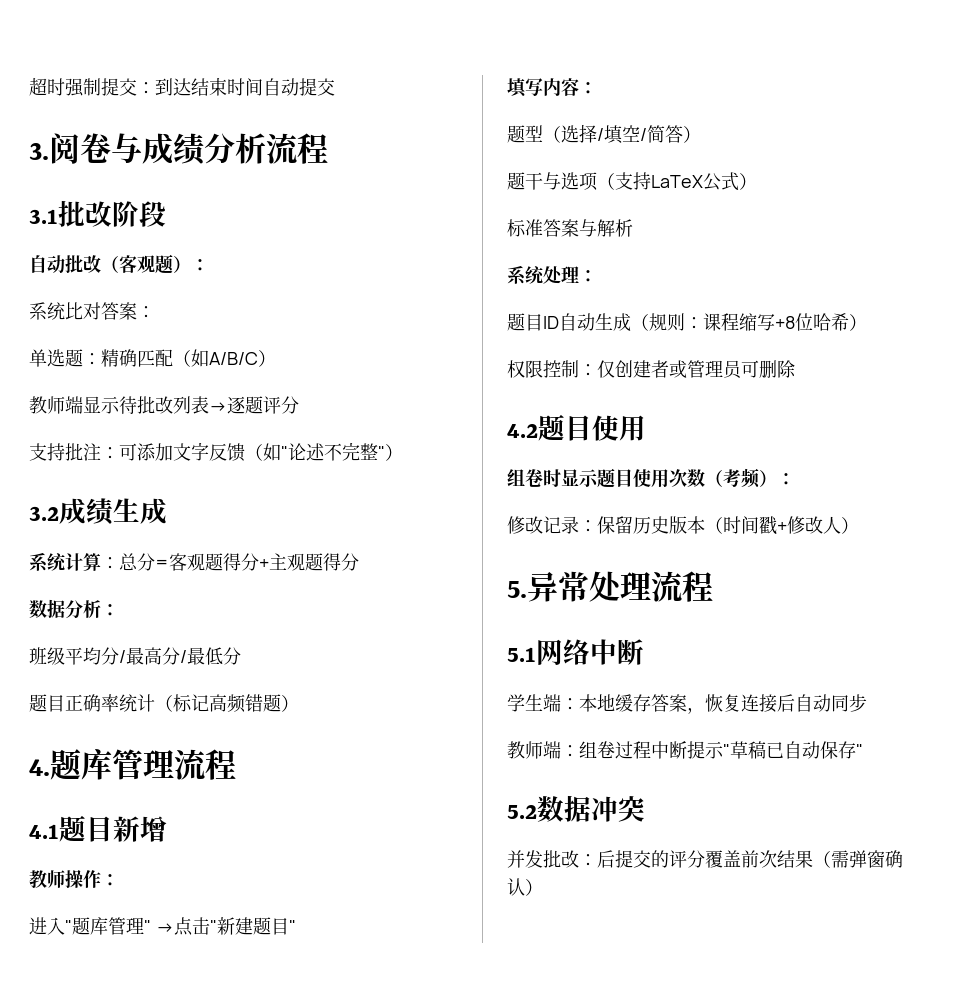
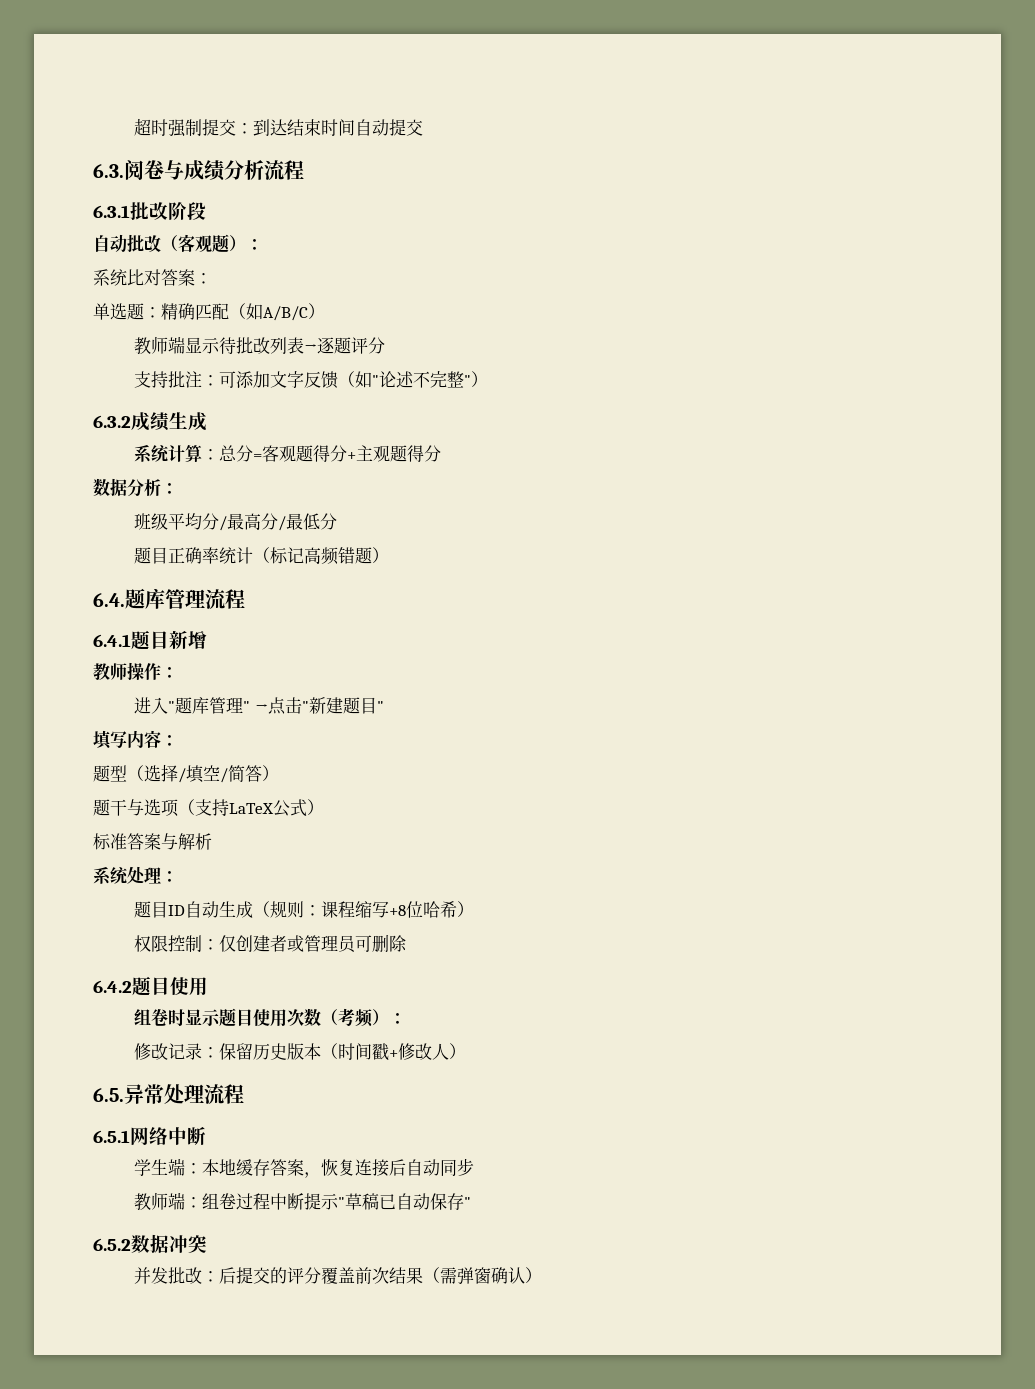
[29,143,49,160] 3. -> [93,164,124,178] 6.3.
[29,209,58,224] 3.1 -> [93,205,130,218] 6.3.1
[29,506,59,521] 3.2 -> [93,415,131,428] 6.3.2
[29,759,50,776] 4. -> [93,593,125,607] 6.4.
[29,824,59,839] 4.1 -> [93,634,131,647] 6.4.1
[507,424,538,438] 4.2 -> [93,980,132,993] 6.4.2
[507,581,527,598] 5. -> [93,1088,124,1102] 6.5.
[507,647,536,662] 5.1 -> [93,1130,130,1143] 6.5.1
[507,805,537,819] 5.2 -> [93,1238,131,1251] 6.5.2

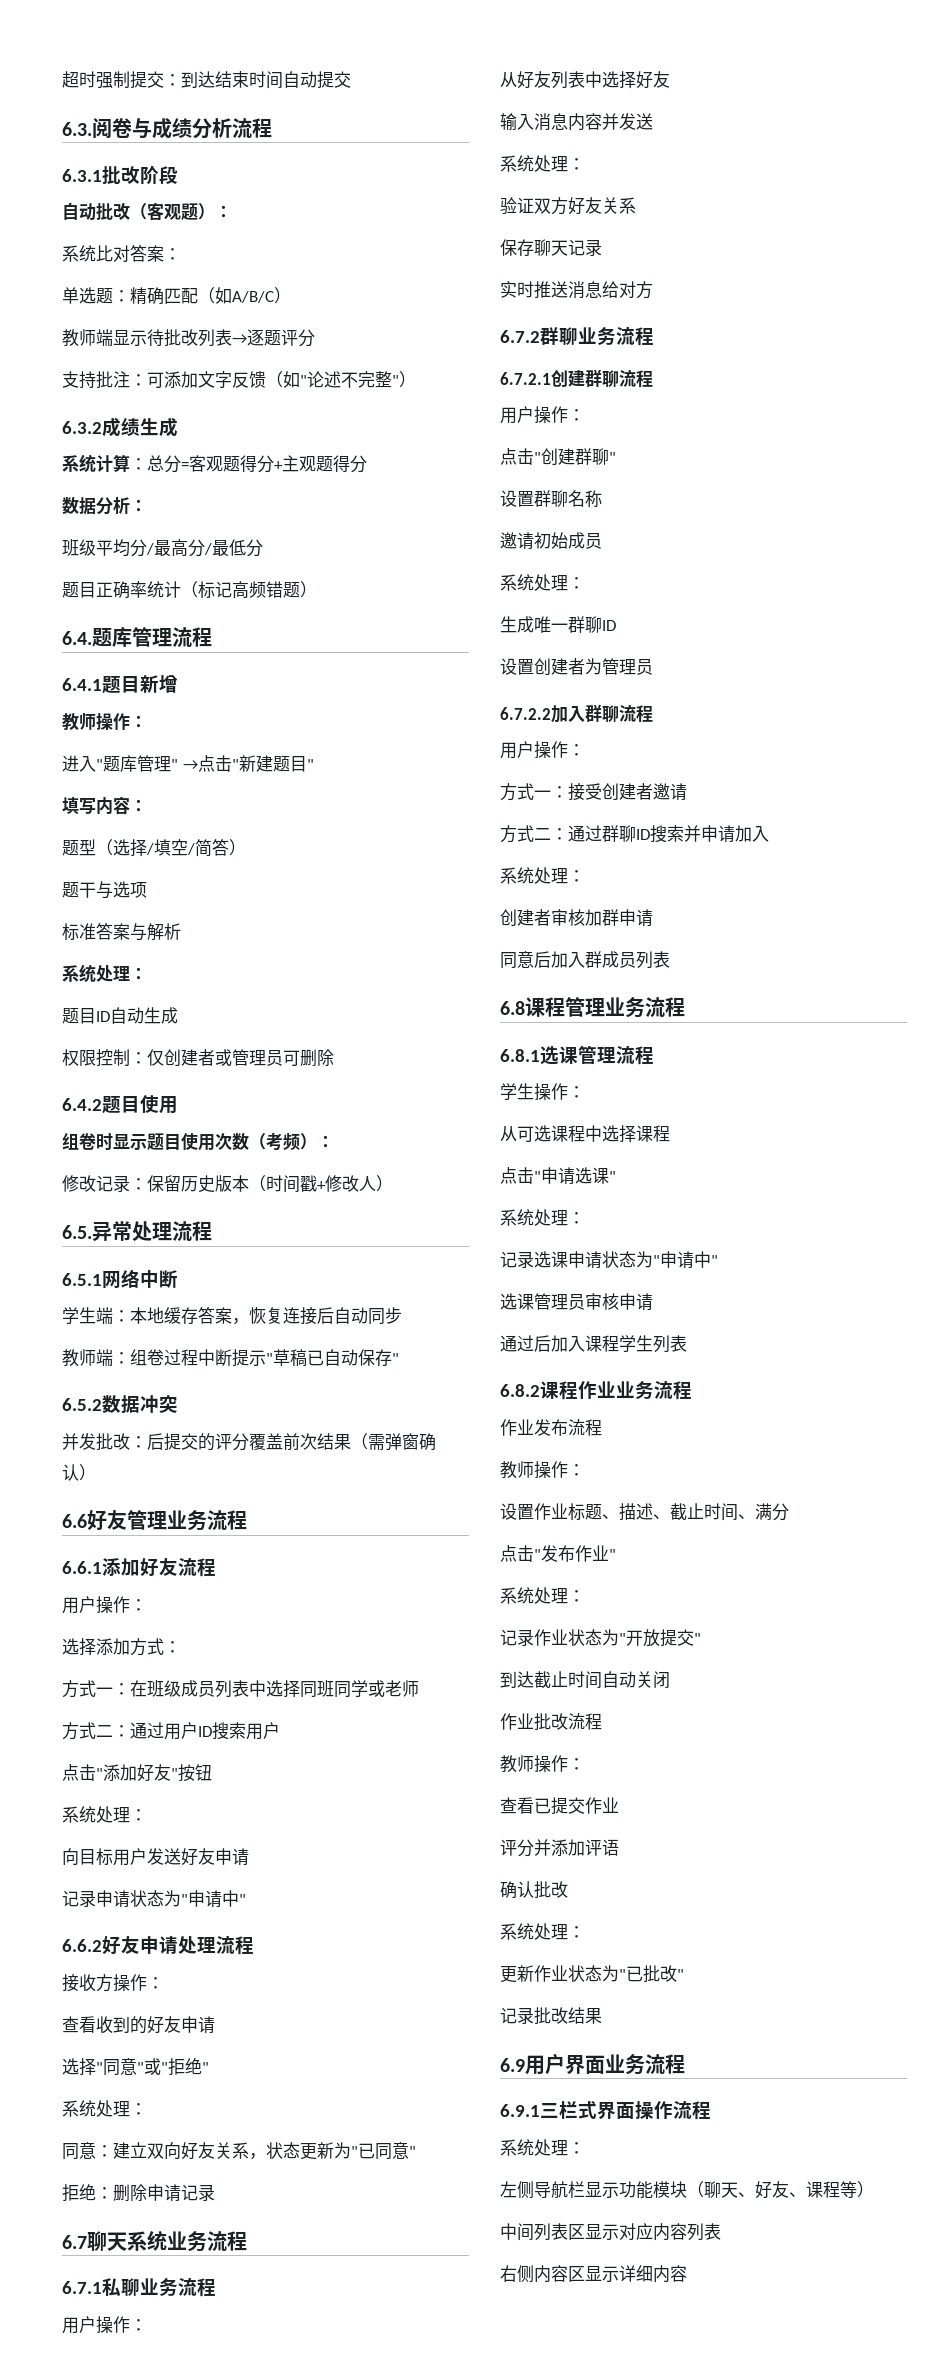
[178,799,324,817] （支持LaTeX公式） -> (147, 890) none
[253,901,475,918] （规则：课程缩写+8位哈希） -> (178, 1015) none
(543, 1275) none -> [62,1510,247,1531] [62,1558,216,1577] [62,1596,147,1614] [62,1638,181,1656] [62,1680,419,1698] [62,1722,280,1740] [62,1764,212,1782] [62,1806,147,1823] [62,1848,249,1866] [62,1890,246,1908] [62,1936,254,1955] [62,1974,164,1992] [62,2016,215,2034] [62,2058,209,2076] [62,2100,147,2117] [62,2142,416,2160] [62,2184,215,2202] [62,2230,247,2252] [62,2278,216,2297] [62,2316,147,2334] [500,71,670,89] [500,113,653,131] [500,155,585,172] [500,197,636,215] [500,239,602,256] [500,281,653,299] [500,327,654,346] [500,369,653,388] [500,406,585,424] [500,448,616,466] [500,490,602,507] [500,532,602,550] [500,574,585,591] [500,616,616,633] [500,658,653,676] [500,704,653,723] [500,741,585,759] [500,783,687,801] [500,825,769,843] [500,867,585,884] [500,909,653,927] [500,951,670,969] [500,997,685,1018] [500,1045,654,1065] [500,1083,585,1101] [500,1125,670,1143] [500,1167,616,1185] [500,1209,585,1226] [500,1251,718,1269] [500,1293,653,1311] [500,1335,687,1353] [500,1381,692,1400] [500,1419,602,1436] [500,1461,585,1479] [500,1503,789,1521] [500,1545,616,1562] [500,1587,585,1604] [500,1629,701,1647] [500,1671,670,1689] [500,1713,602,1731] [500,1755,585,1773] [500,1797,619,1815] [500,1839,619,1857] [500,1881,568,1899] [500,1923,585,1940] [500,1965,684,1983] [500,2007,602,2025] [500,2053,685,2075] [500,2101,711,2120] [500,2139,585,2156] [500,2181,874,2199] [500,2223,721,2241] [500,2265,687,2283] // 6.6好友管理业务流程 // 6.6.1添加好友流程 // 用户操作： // 选择添加方式： // 方式一：在班级成员列表中选择同班同学或老师 // 方式二：通过用户ID搜索用户 // 点击"添加好友"按钮 // 系统处理： // 向目标用户发送好友申请 // 记录申请状态为"申请中" // 6.6.2好友申请处理流程 // 接收方操作： // 查看收到的好友申请 // 选择"同意"或"拒绝" // 系统处理： // 同意：建立双向好友关系，状态更新为"已同意" // 拒绝：删除申请记录 // 6.7聊天系统业务流程 // 6.7.1私聊业务流程 // 用户操作： // 从好友列表中选择好友 // 输入消息内容并发送 // 系统处理： // 验证双方好友关系 // 保存聊天记录 // 实时推送消息给对方 // 6.7.2群聊业务流程 // 6.7.2.1创建群聊流程 // 用户操作： // 点击"创建群聊" // 设置群聊名称 // 邀请初始成员 // 系统处理： // 生成唯一群聊ID // 设置创建者为管理员 // 6.7.2.2加入群聊流程 // 用户操作： // 方式一：接受创建者邀请 // 方式二：通过群聊ID搜索并申请加入 // 系统处理： // 创建者审核加群申请 // 同意后加入群成员列表 // 6.8课程管理业务流程 // 6.8.1选课管理流程 // 学生操作： // 从可选课程中选择课程 // 点击"申请选课" // 系统处理： // 记录选课申请状态为"申请中" // 选课管理员审核申请 // 通过后加入课程学生列表 // 6.8.2课程作业业务流程 // 作业发布流程 // 教师操作： // 设置作业标题、描述、截止时间、满分 // 点击"发布作业" // 系统处理： // 记录作业状态为"开放提交" // 到达截止时间自动关闭 // 作业批改流程 // 教师操作： // 查看已提交作业 // 评分并添加评语 // 确认批改 // 系统处理： // 更新作业状态为"已批改" // 记录批改结果 // 6.9用户界面业务流程 // 6.9.1三栏式界面操作流程 // 系统处理： // 左侧导航栏显示功能模块（聊天、好友、课程等） // 中间列表区显示对应内容列表 // 右侧内容区显示详细内容

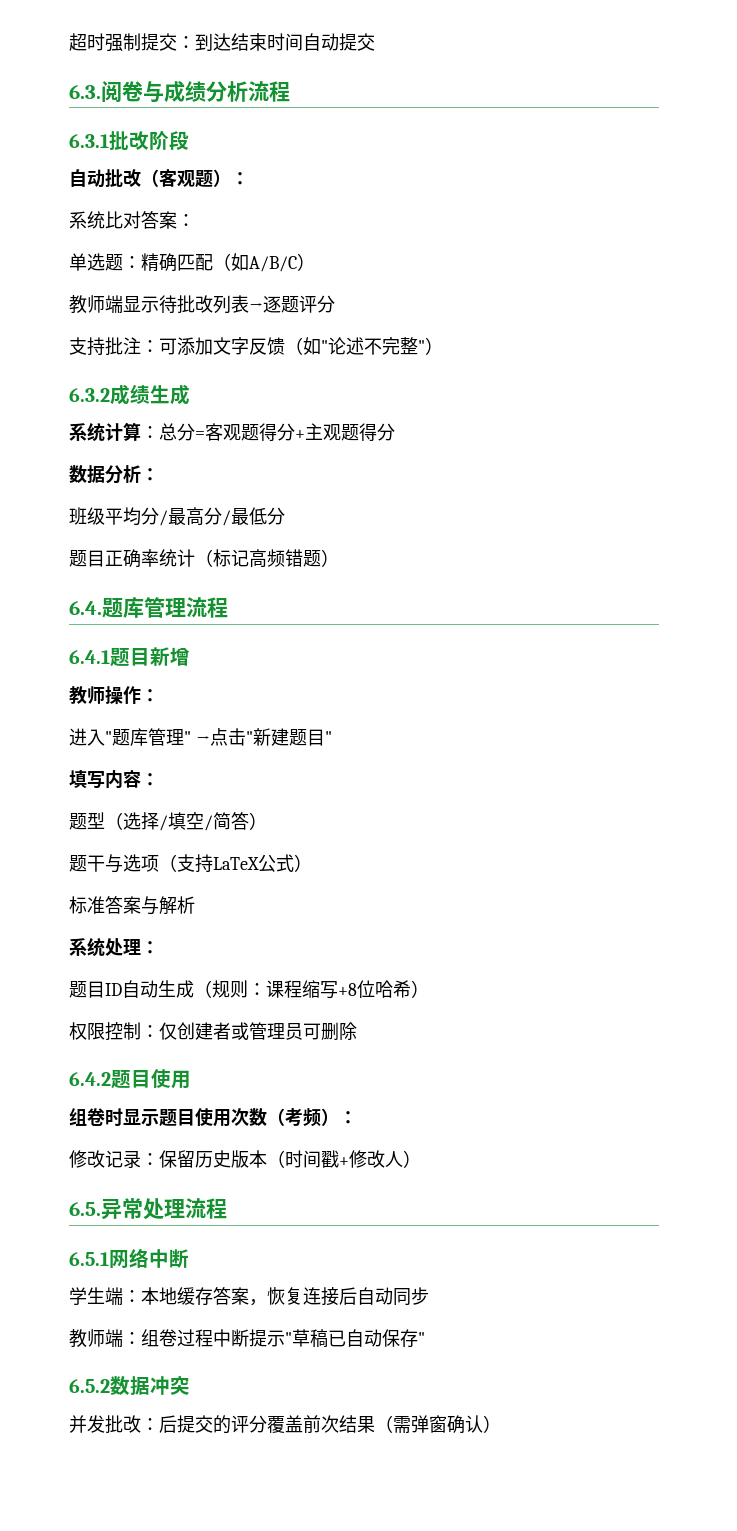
(147, 890) none -> [159,854,312,873] （支持LaTeX公式）
(178, 1015) none -> [194,980,429,999] （规则：课程缩写+8位哈希）
[62,1510,247,1531] [62,1558,216,1577] [62,1596,147,1614] [62,1638,181,1656] [62,1680,419,1698] [62,1722,280,1740] [62,1764,212,1782] [62,1806,147,1823] [62,1848,249,1866] [62,1890,246,1908] [62,1936,254,1955] [62,1974,164,1992] [62,2016,215,2034] [62,2058,209,2076] [62,2100,147,2117] [62,2142,416,2160] [62,2184,215,2202] [62,2230,247,2252] [62,2278,216,2297] [62,2316,147,2334] [500,71,670,89] [500,113,653,131] [500,155,585,172] [500,197,636,215] [500,239,602,256] [500,281,653,299] [500,327,654,346] [500,369,653,388] [500,406,585,424] [500,448,616,466] [500,490,602,507] [500,532,602,550] [500,574,585,591] [500,616,616,633] [500,658,653,676] [500,704,653,723] [500,741,585,759] [500,783,687,801] [500,825,769,843] [500,867,585,884] [500,909,653,927] [500,951,670,969] [500,997,685,1018] [500,1045,654,1065] [500,1083,585,1101] [500,1125,670,1143] [500,1167,616,1185] [500,1209,585,1226] [500,1251,718,1269] [500,1293,653,1311] [500,1335,687,1353] [500,1381,692,1400] [500,1419,602,1436] [500,1461,585,1479] [500,1503,789,1521] [500,1545,616,1562] [500,1587,585,1604] [500,1629,701,1647] [500,1671,670,1689] [500,1713,602,1731] [500,1755,585,1773] [500,1797,619,1815] [500,1839,619,1857] [500,1881,568,1899] [500,1923,585,1940] [500,1965,684,1983] [500,2007,602,2025] [500,2053,685,2075] [500,2101,711,2120] [500,2139,585,2156] [500,2181,874,2199] [500,2223,721,2241] [500,2265,687,2283] // 6.6好友管理业务流程 // 6.6.1添加好友流程 // 用户操作： // 选择添加方式： // 方式一：在班级成员列表中选择同班同学或老师 // 方式二：通过用户ID搜索用户 // 点击"添加好友"按钮 // 系统处理： // 向目标用户发送好友申请 // 记录申请状态为"申请中" // 6.6.2好友申请处理流程 // 接收方操作： // 查看收到的好友申请 // 选择"同意"或"拒绝" // 系统处理： // 同意：建立双向好友关系，状态更新为"已同意" // 拒绝：删除申请记录 // 6.7聊天系统业务流程 // 6.7.1私聊业务流程 // 用户操作： // 从好友列表中选择好友 // 输入消息内容并发送 // 系统处理： // 验证双方好友关系 // 保存聊天记录 // 实时推送消息给对方 // 6.7.2群聊业务流程 // 6.7.2.1创建群聊流程 // 用户操作： // 点击"创建群聊" // 设置群聊名称 // 邀请初始成员 // 系统处理： // 生成唯一群聊ID // 设置创建者为管理员 // 6.7.2.2加入群聊流程 // 用户操作： // 方式一：接受创建者邀请 // 方式二：通过群聊ID搜索并申请加入 // 系统处理： // 创建者审核加群申请 // 同意后加入群成员列表 // 6.8课程管理业务流程 // 6.8.1选课管理流程 // 学生操作： // 从可选课程中选择课程 // 点击"申请选课" // 系统处理： // 记录选课申请状态为"申请中" // 选课管理员审核申请 // 通过后加入课程学生列表 // 6.8.2课程作业业务流程 // 作业发布流程 // 教师操作： // 设置作业标题、描述、截止时间、满分 // 点击"发布作业" // 系统处理： // 记录作业状态为"开放提交" // 到达截止时间自动关闭 // 作业批改流程 // 教师操作： // 查看已提交作业 // 评分并添加评语 // 确认批改 // 系统处理： // 更新作业状态为"已批改" // 记录批改结果 // 6.9用户界面业务流程 // 6.9.1三栏式界面操作流程 // 系统处理： // 左侧导航栏显示功能模块（聊天、好友、课程等） // 中间列表区显示对应内容列表 // 右侧内容区显示详细内容 -> (501, 1424) none

